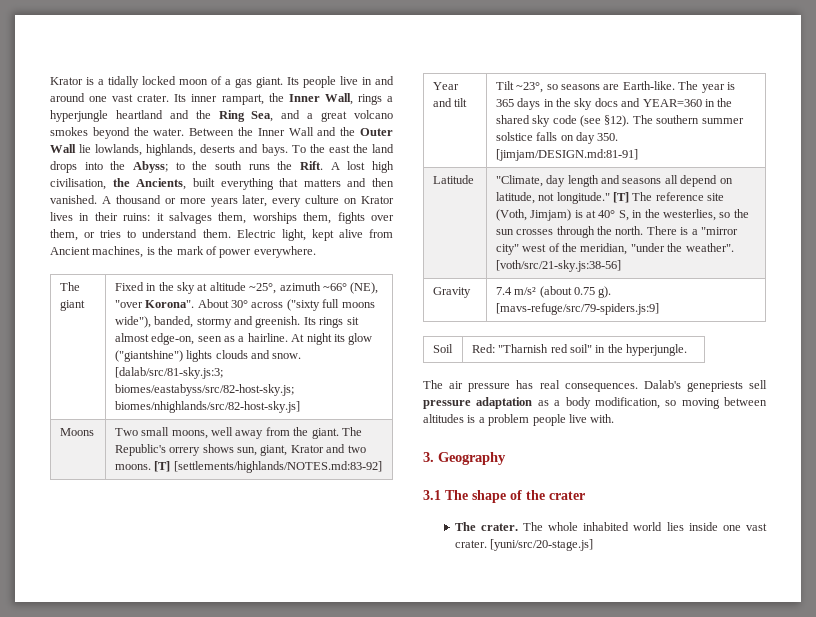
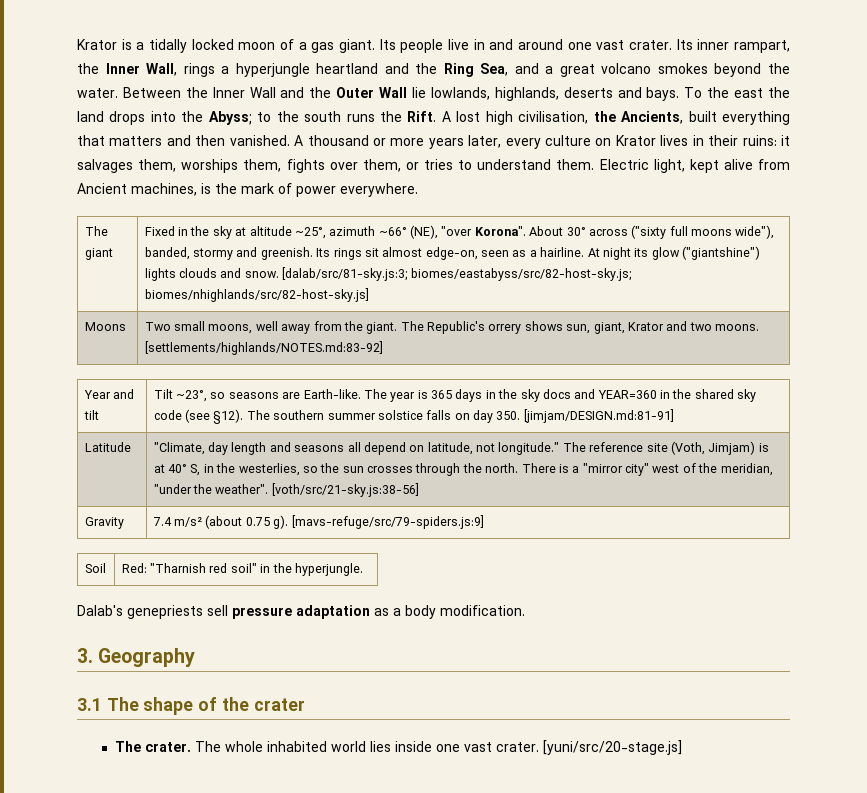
[154,461,171,472] [T] -> (760, 327) none
[613,192,630,203] [T] -> (560, 448) none
[423,380,638,392] The air pressure has real consequences. -> (363, 569) none
[594,397,767,409] [423,414,615,426] modification, so moving between altitudes is a problem people live with. -> [440,605,525,616] modification.

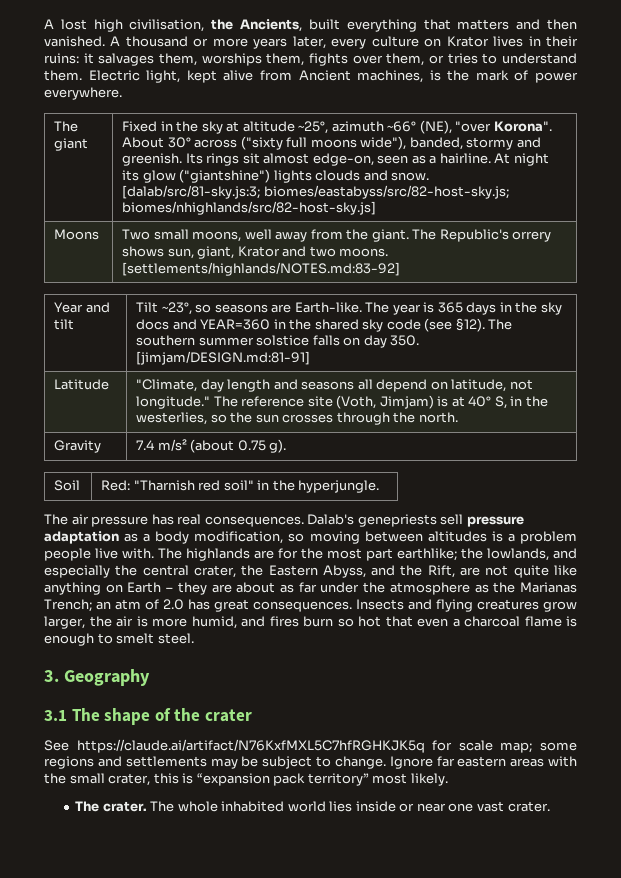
[77,39,790,53] [77,63,790,77] [77,87,791,101] [77,111,437,125] Krator is a tidally locked moon of a gas giant. Its people live in and around one vast crater. Its inner rampart, the Inner Wall, rings a hyperjungle heartland and the Ring Sea, and a great volcano smokes beyond the water. Between the Inner Wall and the Outer Wall lie lowlands, highlands, deserts and bays. To the east the land drops into the Abyss; to the south runs the Rift. -> (44, 24) none
[521,463,773,476] [153,483,419,497] There is a "mirror city" west of the meridian, "under the weather". [voth/src/21-sky.js:38-56] -> (458, 417) none
[291,515,484,529] [mavs-refuge/src/79-spiders.js:9] -> (287, 446) none
(363, 569) none -> [44,514,304,527] The air pressure has real consequences.
[440,605,525,616] modification. -> [194,531,577,544] [44,548,577,561] [44,565,578,578] [44,582,578,595] [44,599,577,612] [44,616,577,629] [44,633,194,646] modification, so moving between altitudes is a problem people live with. The highlands are for the most part earthlike; the lowlands, and especially the central crater, the Eastern Abyss, and the Rift, are not quite like anything on Earth – they are about as far under the atmosphere as the Marianas Trench; an atm of 2.0 has great consequences. Insects and flying creatures grow larger, the air is more humid, and fires burn so hot that even a charcoal flame is enough to smelt steel.
(305, 704) none -> [44,739,578,753] [44,756,577,769] [44,773,448,786] // See https://claude.ai/artifact/N76KxfMXL5C7hfRGHKJK5q for scale map; some regions and settlements may be subject to change. Ignore far eastern areas with the small crater, this is “expansion pack territory” most likely.
[435,740,682,755] one vast crater. [yuni/src/20-stage.js] -> [399,801,550,812] or near one vast crater.

